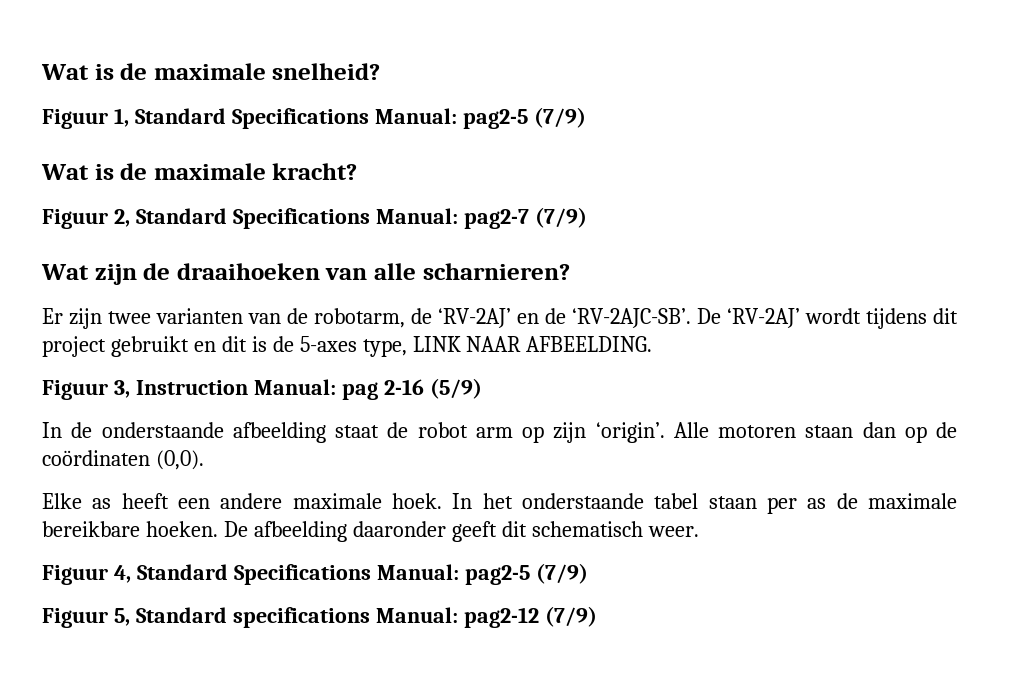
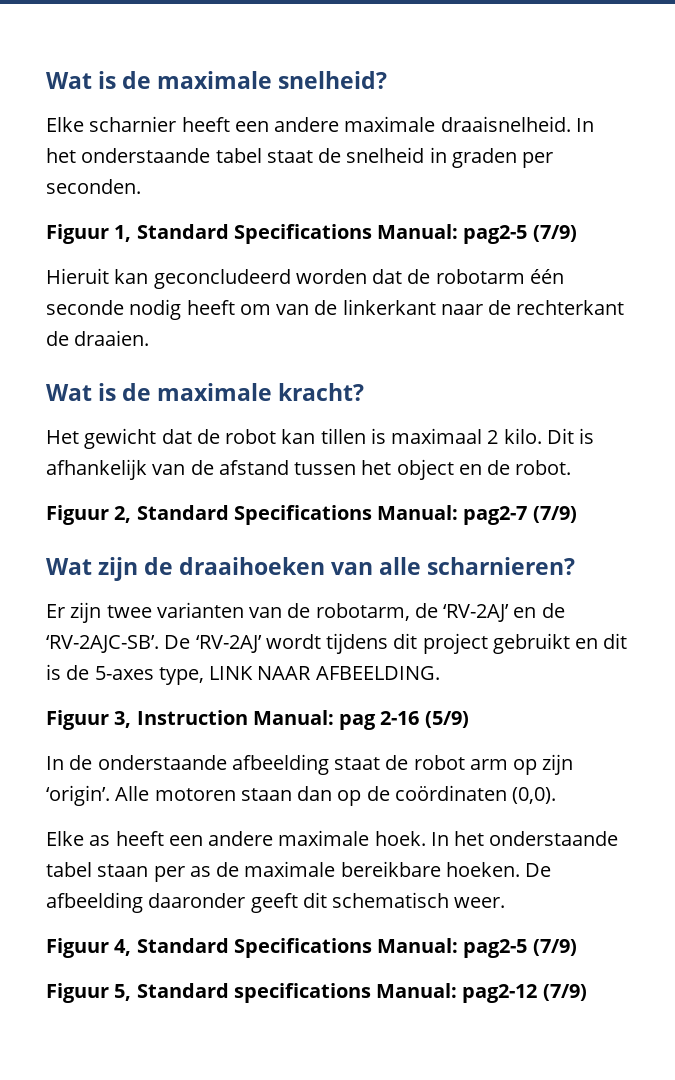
(381, 71) none -> [46,116,594,132] [46,147,554,168] [46,179,141,194] // Elke scharnier heeft een andere maximale draaisnelheid. In het onderstaande tabel staat de snelheid in graden per seconden.
(586, 117) none -> [46,268,564,289] [46,299,625,320] [46,330,150,346] // Hieruit kan geconcludeerd worden dat de robotarm één seconde nodig heeft om van de linkerkant naar de rechterkant de draaien.
(358, 171) none -> [46,428,595,449] [46,459,572,480] // Het gewicht dat de robot kan tillen is maximaal 2 kilo. Dit is afhankelijk van de afstand tussen het object en de robot.

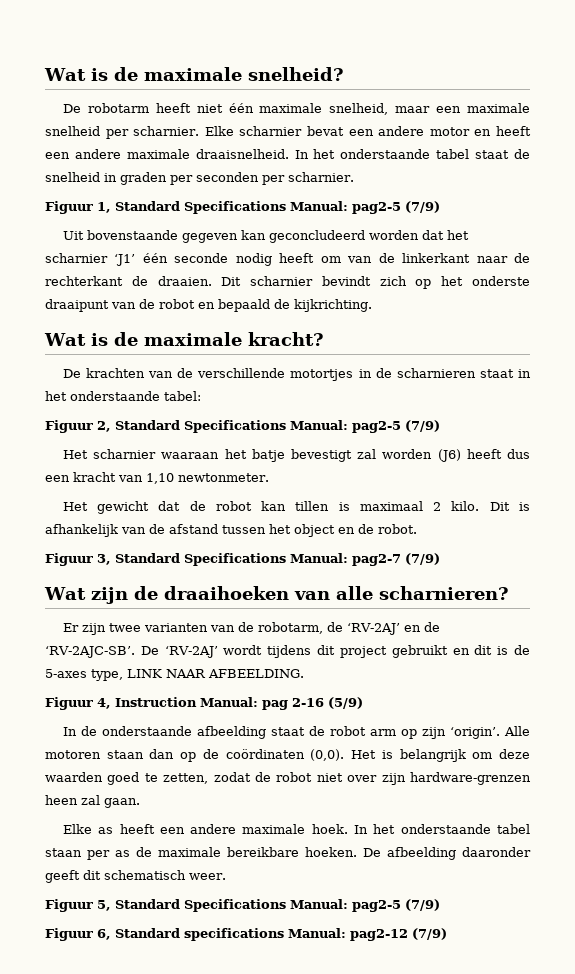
[46,116,177,132] Elke scharnier -> [62,103,531,115] [45,126,492,139] De robotarm heeft niet één maximale snelheid, maar een maximale snelheid per scharnier. Elke scharnier bevat een andere motor en
[46,179,141,194] seconden. -> [196,172,354,185] seconden per scharnier.
[46,268,109,284] Hieruit -> [62,230,238,243] Uit bovenstaande gegeven
[407,269,525,284] de robotarm -> [446,230,469,240] [45,253,136,266] het scharnier ‘J1’
(150, 338) none -> [221,276,530,289] [45,299,372,312] Dit scharnier bevindt zich op het onderste draaipunt van de robot en bepaald de kijkrichting.
(365, 392) none -> [62,368,531,381] [45,391,201,401] [45,420,440,433] [62,449,530,462] [45,472,269,484] // De krachten van de verschillende motortjes in de scharnieren staat in het onderstaande tabel: // Figuur 2, Standard Specifications Manual: pag2-5 (7/9) // Het scharnier waaraan het batje bevestigt zal worden (J6) heeft dus een kracht van 1,10 newtonmeter.
[114,506,132,523] 2, -> [97,554,111,565] 3,
[114,711,132,728] 3, -> [97,698,111,709] 4,
(557, 795) none -> [351,749,531,762] [45,772,531,785] [45,795,140,808] Het is belangrijk om deze waarden goed te zetten, zodat de robot niet over zijn hardware-grenzen heen zal gaan.
[114,939,132,956] 4, -> [97,900,111,911] 5,
[114,984,132,1001] 5, -> [97,929,111,940] 6,

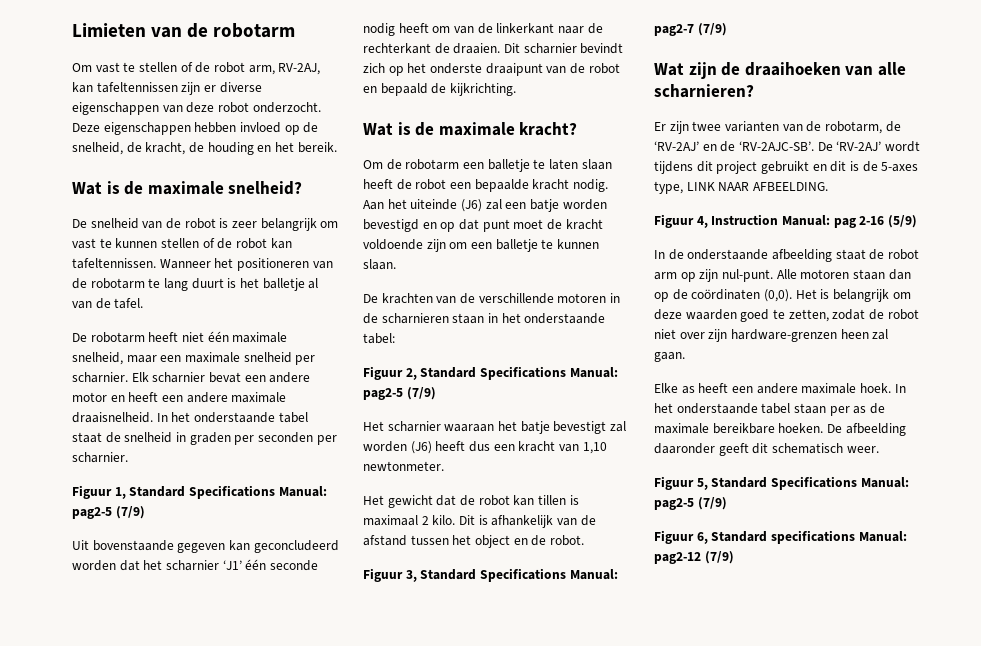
(44, 74) none -> [72,23,296,38] [72,62,321,75] [72,82,262,95] [72,102,321,115] [72,122,319,135] [72,142,337,155] Limieten van de robotarm // Om vast te stellen of de robot arm, RV-2AJ, kan tafeltennissen zijn er diverse eigenschappen van deze robot onderzocht. Deze eigenschappen hebben invloed op de snelheid, de kracht, de houding en het bereik. //
(344, 74) none -> [72,218,339,231] [72,238,292,249] [72,258,333,271] [72,278,319,291] [72,298,144,309] // De snelheid van de robot is zeer belangrijk om vast te kunnen stellen of de robot kan tafeltennissen. Wanneer het positioneren van de robotarm te lang duurt is het balletje al van de tafel.
[204,126,234,136] Elke -> [131,372,149,382] Elk
(324, 339) none -> [363,159,612,172] [363,179,608,192] [363,199,607,212] [363,219,603,232] [363,239,599,252] [363,259,396,270] // Om de robotarm een balletje te laten slaan heeft de robot een bepaalde kracht nodig. Aan het uiteinde (J6) zal een batje worden bevestigd en op dat punt moet de kracht voldoende zijn om een balletje te kunnen slaan.
[290,369,354,381] motortjes -> [557,293,607,303] motoren
[479,369,514,378] staat -> [452,313,485,324] staan
[449,727,500,739] ‘origin’. -> [721,269,773,282] nul-punt.

